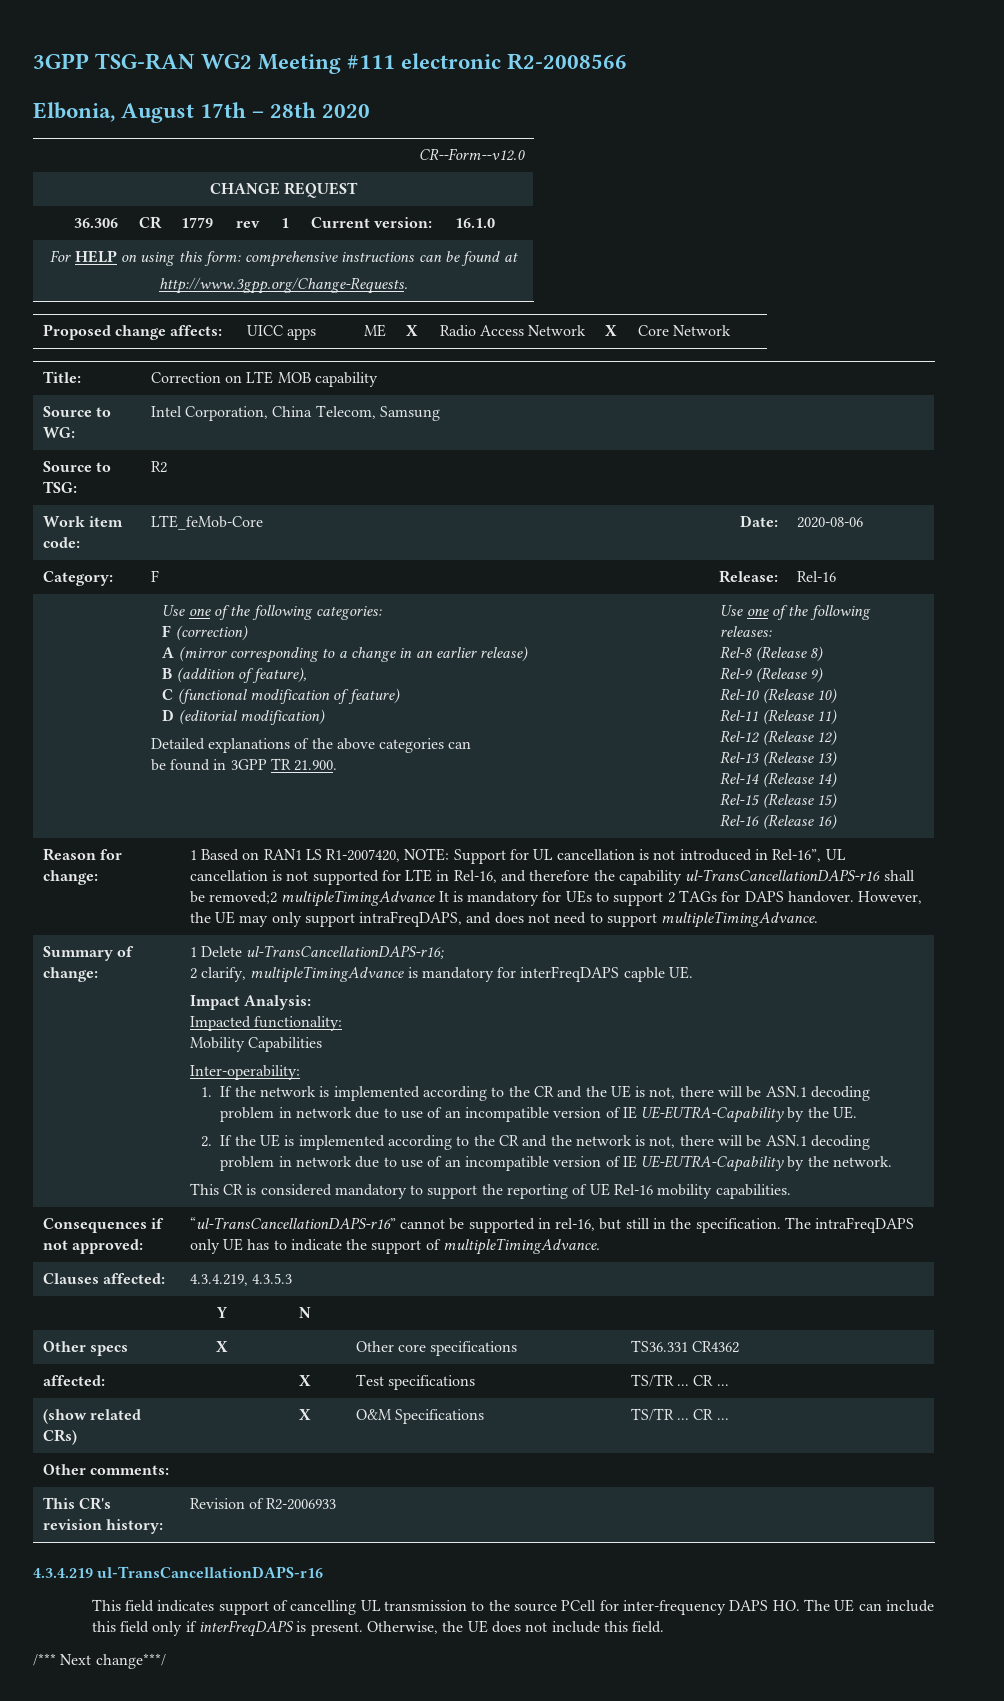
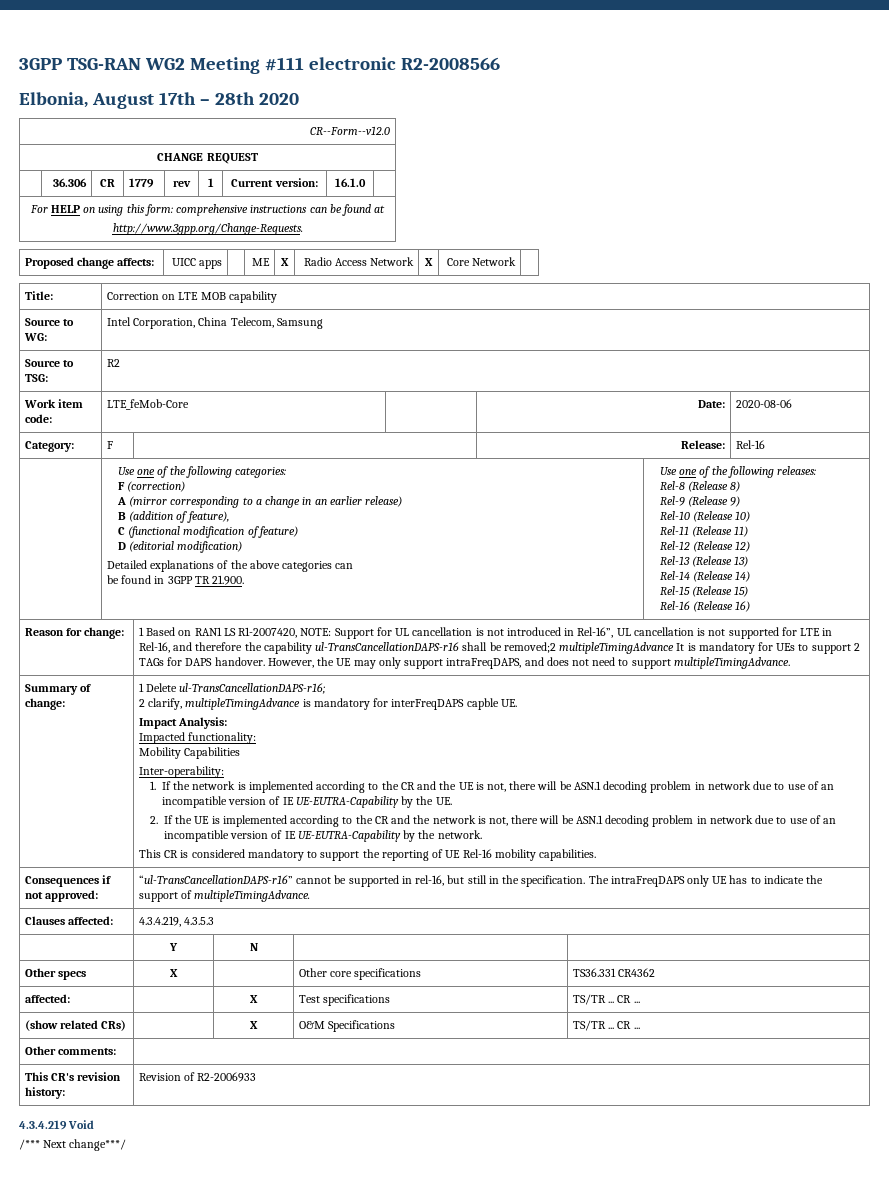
[97,1566,324,1578] [91,1599,934,1615] [91,1620,665,1637] ul-TransCancellationDAPS-r16 // This field indicates support of cancelling UL transmission to the source PCell for inter-frequency DAPS HO. The UE can include this field only if interFreqDAPS is present. Otherwise, the UE does not include this field. -> [68,1120,95,1129] Void

